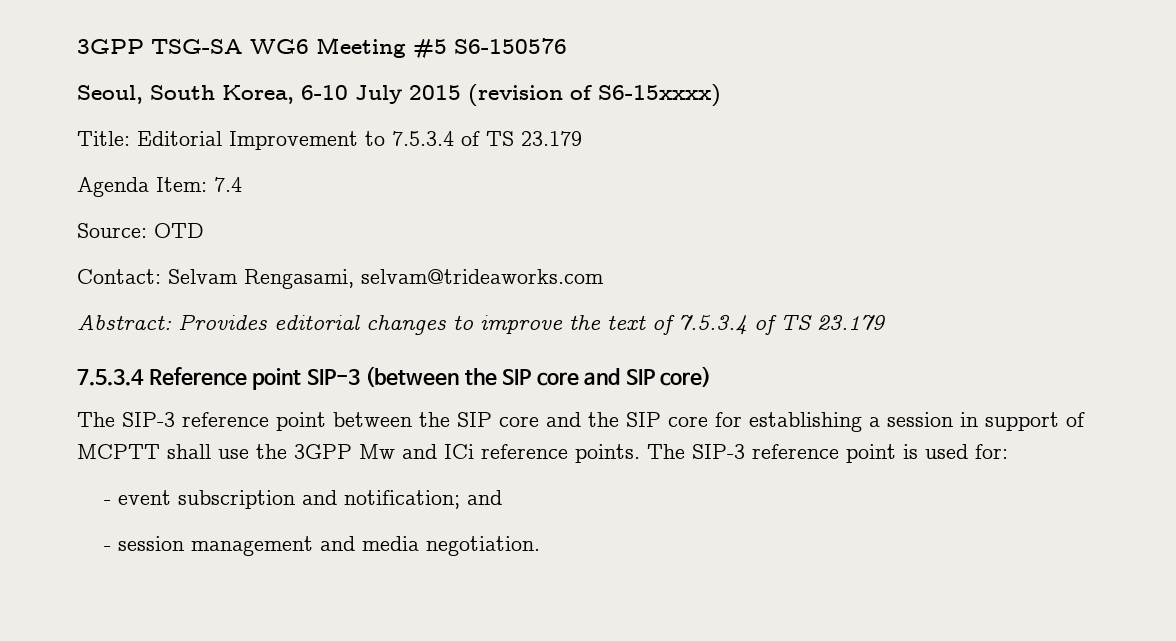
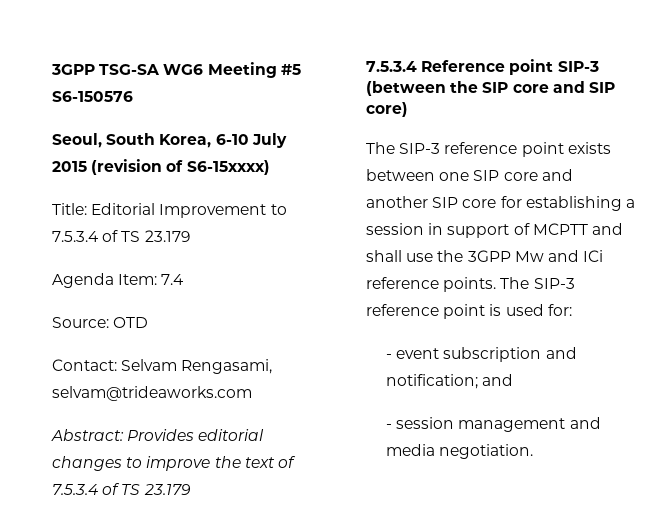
[333,412,619,427] between the SIP core and the -> [567,142,611,154] [366,169,573,181] [366,196,428,208] exists between one SIP core and another
(160, 451) none -> [591,223,623,235] and

